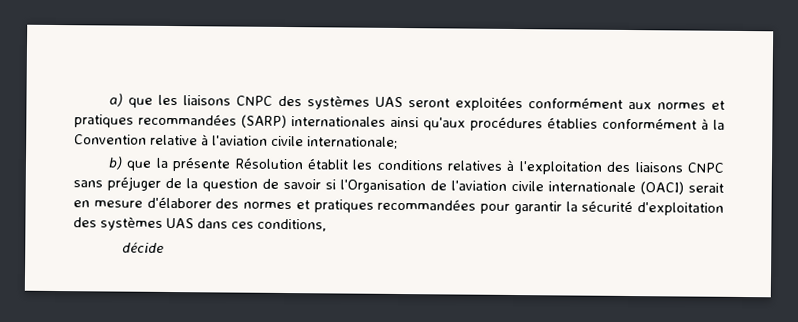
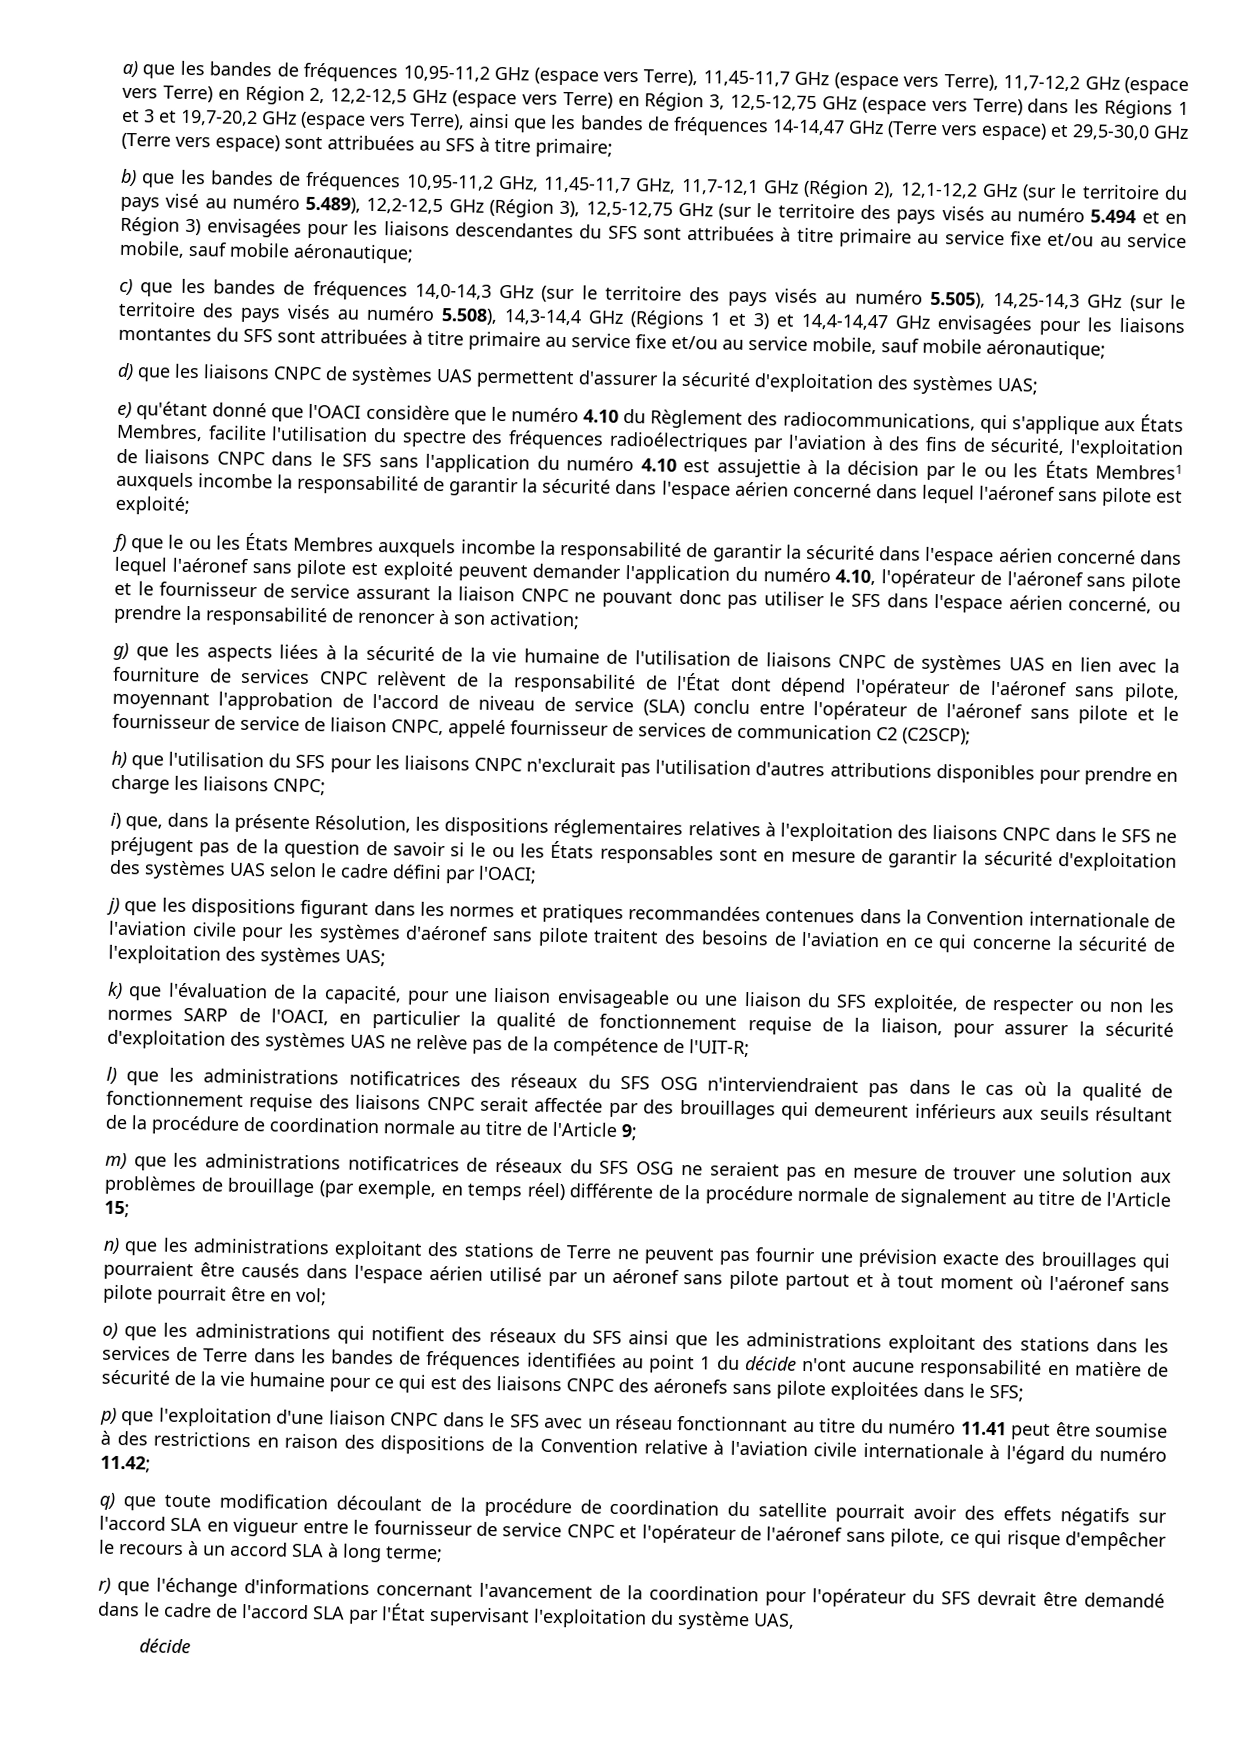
[183,95,725,112] [74,113,725,132] [74,134,398,149] [108,156,444,172] liaisons CNPC des systèmes UAS seront exploitées conformément aux normes et pratiques recommandées (SARP) internationales ainsi qu'aux procédures établies conformément à la Convention relative à l'aviation civile internationale; // b) que la présente Résolution établit les conditions -> [209,61,1189,96] [122,85,1190,119] [121,109,1189,141] [121,132,613,158] [120,168,1189,201] [120,193,1188,225] [120,216,1187,248] [119,240,414,264] [119,278,1186,312] [118,301,1185,336] [118,327,1106,360] [117,362,1038,395] [117,401,1184,435] [116,423,1184,459] [116,448,1183,481] [116,471,1183,507] [115,495,190,516] [112,532,1182,566] [114,556,1181,592] [114,581,1182,614] [113,604,580,630] [113,642,1180,675] [113,666,1180,702] [112,691,1180,725] [112,713,971,745] [111,750,1178,786] [111,774,326,796] [110,812,684,839] bandes de fréquences 10,95-11,2 GHz (espace vers Terre), 11,45-11,7 GHz (espace vers Terre), 11,7-12,2 GHz (espace vers Terre) en Région 2, 12,2-12,5 GHz (espace vers Terre) en Région 3, 12,5-12,75 GHz (espace vers Terre) dans les Régions 1 et 3 et 19,7-20,2 GHz (espace vers Terre), ainsi que les bandes de fréquences 14-14,47 GHz (Terre vers espace) et 29,5-30,0 GHz (Terre vers espace) sont attribuées au SFS à titre primaire; // b) que les bandes de fréquences 10,95-11,2 GHz, 11,45-11,7 GHz, 11,7-12,1 GHz (Région 2), 12,1-12,2 GHz (sur le territoire du pays visé au numéro 5.489), 12,2-12,5 GHz (Région 3), 12,5-12,75 GHz (sur le territoire des pays visés au numéro 5.494 et en Région 3) envisagées pour les liaisons descendantes du SFS sont attribuées à titre primaire au service fixe et/ou au service mobile, sauf mobile aéronautique; // c) que les bandes de fréquences 14,0-14,3 GHz (sur le territoire des pays visés au numéro 5.505), 14,25-14,3 GHz (sur le territoire des pays visés au numéro 5.508), 14,3-14,4 GHz (Régions 1 et 3) et 14,4-14,47 GHz envisagées pour les liaisons montantes du SFS sont attribuées à titre primaire au service fixe et/ou au service mobile, sauf mobile aéronautique; // d) que les liaisons CNPC de systèmes UAS permettent d'assurer la sécurité d'exploitation des systèmes UAS; // e) qu'étant donné que l'OACI considère que le numéro 4.10 du Règlement des radiocommunications, qui s'applique aux États Membres, facilite l'utilisation du spectre des fréquences radioélectriques par l'aviation à des fins de sécurité, l'exploitation de liaisons CNPC dans le SFS sans l'application du numéro 4.10 est assujettie à la décision par le ou les États Membres1 auxquels incombe la responsabilité de garantir la sécurité dans l'espace aérien concerné dans lequel l'aéronef sans pilote est exploité; // f) que le ou les États Membres auxquels incombe la responsabilité de garantir la sécurité dans l'espace aérien concerné dans lequel l'aéronef sans pilote est exploité peuvent demander l'application du numéro 4.10, l'opérateur de l'aéronef sans pilote et le fournisseur de service assurant la liaison CNPC ne pouvant donc pas utiliser le SFS dans l'espace aérien concerné, ou prendre la responsabilité de renoncer à son activation; // g) que les aspects liées à la sécurité de la vie humaine de l'utilisation de liaisons CNPC de systèmes UAS en lien avec la fourniture de services CNPC relèvent de la responsabilité de l'État dont dépend l'opérateur de l'aéronef sans pilote, moyennant l'approbation de l'accord de niveau de service (SLA) conclu entre l'opérateur de l'aéronef sans pilote et le fournisseur de service de liaison CNPC, appelé fournisseur de services de communication C2 (C2SCP); // h) que l'utilisation du SFS pour les liaisons CNPC n'exclurait pas l'utilisation d'autres attributions disponibles pour prendre en charge les liaisons CNPC; // i) que, dans la présente Résolution, les dispositions réglementaires
[73,176,161,191] sans préjuger -> [1054,826,1177,843] [110,836,231,857] dans le SFS ne préjugent pas
[340,179,724,195] [73,196,510,214] l'Organisation de l'aviation civile internationale (OACI) serait en mesure d'élaborer des normes et pratiques recommandées pour -> [470,840,883,865] le ou les États responsables sont en mesure de
[197,218,327,232] dans ces conditions, -> [269,862,537,884] [106,897,1176,928] [108,920,1177,953] [108,944,386,967] [107,981,1175,1016] [107,1007,1175,1039] [107,1029,750,1058] [106,1066,1174,1102] [106,1090,1173,1122] [105,1114,637,1141] [105,1152,1173,1183] [104,1175,1171,1209] [104,1200,130,1218] [103,1237,1171,1272] [103,1260,1170,1292] [103,1284,327,1306] [102,1322,1169,1354] [102,1345,1169,1379] [101,1369,1024,1402] [100,1407,1169,1440] [100,1430,1167,1465] [100,1455,151,1473] [99,1492,1168,1527] [99,1515,1168,1551] [98,1539,443,1563] [98,1577,1165,1608] [97,1601,795,1631] selon le cadre défini par l'OACI; // j) que les dispositions figurant dans les normes et pratiques recommandées contenues dans la Convention internationale de l'aviation civile pour les systèmes d'aéronef sans pilote traitent des besoins de l'aviation en ce qui concerne la sécurité de l'exploitation des systèmes UAS; // k) que l'évaluation de la capacité, pour une liaison envisageable ou une liaison du SFS exploitée, de respecter ou non les normes SARP de l'OACI, en particulier la qualité de fonctionnement requise de la liaison, pour assurer la sécurité d'exploitation des systèmes UAS ne relève pas de la compétence de l'UIT-R; // l) que les administrations notificatrices des réseaux du SFS OSG n'interviendraient pas dans le cas où la qualité de fonctionnement requise des liaisons CNPC serait affectée par des brouillages qui demeurent inférieurs aux seuils résultant de la procédure de coordination normale au titre de l'Article 9; // m) que les administrations notificatrices de réseaux du SFS OSG ne seraient pas en mesure de trouver une solution aux problèmes de brouillage (par exemple, en temps réel) différente de la procédure normale de signalement au titre de l'Article 15; // n) que les administrations exploitant des stations de Terre ne peuvent pas fournir une prévision exacte des brouillages qui pourraient être causés dans l'espace aérien utilisé par un aéronef sans pilote partout et à tout moment où l'aéronef sans pilote pourrait être en vol; // o) que les administrations qui notifient des réseaux du SFS ainsi que les administrations exploitant des stations dans les services de Terre dans les bandes de fréquences identifiées au point 1 du décide n'ont aucune responsabilité en matière de sécurité de la vie humaine pour ce qui est des liaisons CNPC des aéronefs sans pilote exploitées dans le SFS; // p) que l'exploitation d'une liaison CNPC dans le SFS avec un réseau fonctionnant au titre du numéro 11.41 peut être soumise à des restrictions en raison des dispositions de la Convention relative à l'aviation civile internationale à l'égard du numéro 11.42; // q) que toute modification découlant de la procédure de coordination du satellite pourrait avoir des effets négatifs sur l'accord SLA en vigueur entre le fournisseur de service CNPC et l'opérateur de l'aéronef sans pilote, ce qui risque d'empêcher le recours à un accord SLA à long terme; // r) que l'échange d'informations concernant l'avancement de la coordination pour l'opérateur du SFS devrait être demandé dans le cadre de l'accord SLA par l'État supervisant l'exploitation du système UAS,

